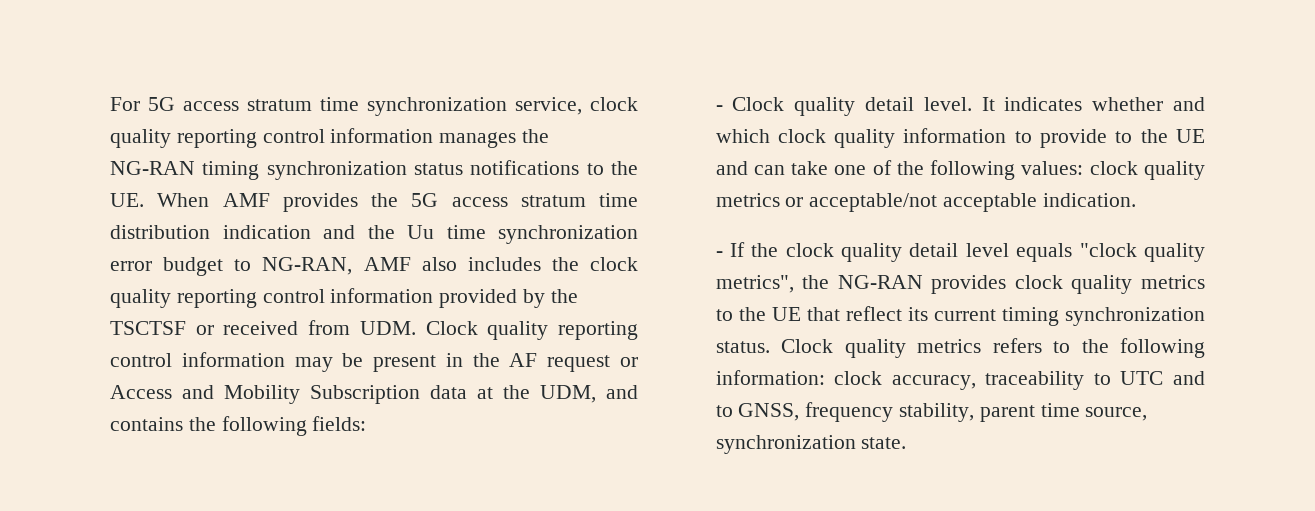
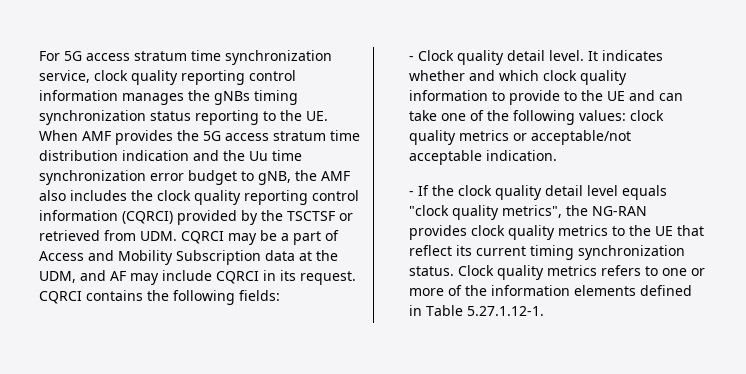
[110,161,195,175] NG-RAN -> [214,91,250,105] gNBs
[470,160,580,175] notifications -> [195,110,259,125] reporting
[262,257,353,275] NG-RAN, -> [258,170,317,185] gNB, the
(434, 295) none -> [122,211,173,224] (CQRCI)
[223,321,299,335] received -> [39,230,100,241] retrieved
[425,321,638,340] [110,352,638,372] Clock quality reporting control information may be present in the AF request or -> [181,230,339,245] CQRCI may be a part of
(638, 392) none -> [110,270,356,285] [39,291,82,304] AF may include CQRCI in its request. CQRCI
[1081,338,1205,358] [715,370,1205,390] [715,402,1148,422] [715,435,907,454] the following information: clock accuracy, traceability to UTC and to GNSS, frequency stability, parent time source, synchronization state. -> [661,268,705,276] [408,285,692,296] [408,305,544,316] one or more of the information elements defined in Table 5.27.1.12-1.

